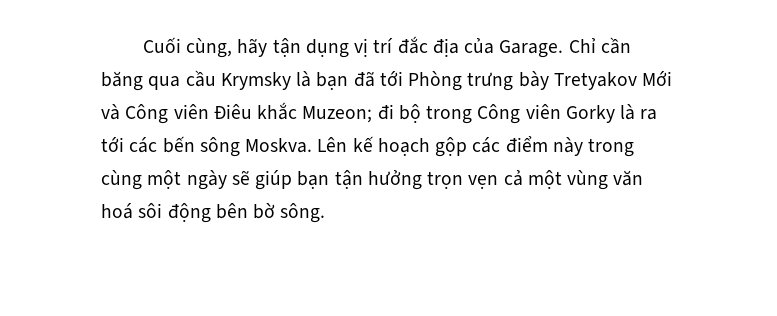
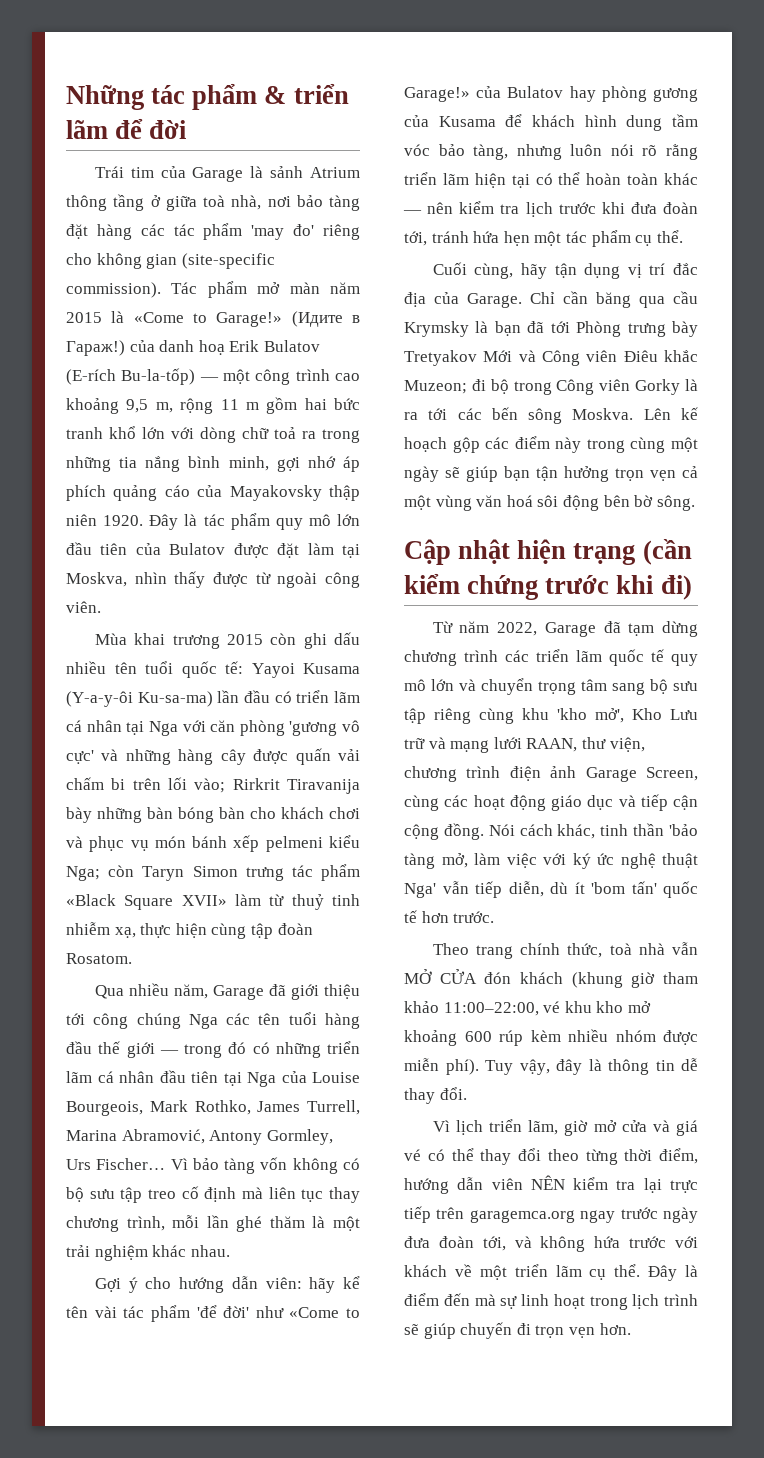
(142, 45) none -> [66,83,349,110] [66,118,187,139] [94,166,360,182] [66,194,360,211] [66,223,360,240] [66,253,275,269] [66,281,360,298] [66,311,360,327] [66,340,320,356] [66,368,360,385] [66,397,360,414] [66,426,360,443] [66,456,360,472] [66,485,360,501] [66,513,360,530] [66,542,360,558] [66,571,360,588] [66,601,101,613] [94,632,360,649] [66,661,360,678] [66,690,360,707] [66,720,360,736] [66,748,360,765] [66,777,360,794] [66,807,360,823] [66,835,360,852] [66,864,360,881] [66,894,360,910] [66,922,313,939] [66,953,132,964] [94,983,361,1000] [66,1012,360,1029] [66,1041,360,1058] [66,1070,360,1087] [66,1100,360,1116] [66,1129,333,1145] [66,1157,360,1174] [66,1186,360,1203] [66,1215,360,1232] [66,1245,230,1261] [94,1276,360,1293] [66,1305,360,1322] [404,86,698,102] [404,114,698,131] [404,144,698,160] [404,172,698,188] [403,201,698,217] [404,230,683,247] Những tác phẩm & triển lãm để đời // Trái tim của Garage là sảnh Atrium thông tầng ở giữa toà nhà, nơi bảo tàng đặt hàng các tác phẩm 'may đo' riêng cho không gian (site-specific commission). Tác phẩm mở màn năm 2015 là «Come to Garage!» (Идите в Гараж!) của danh hoạ Erik Bulatov (E-rích Bu-la-tốp) — một công trình cao khoảng 9,5 m, rộng 11 m gồm hai bức tranh khổ lớn với dòng chữ toả ra trong những tia nắng bình minh, gợi nhớ áp phích quảng cáo của Mayakovsky thập niên 1920. Đây là tác phẩm quy mô lớn đầu tiên của Bulatov được đặt làm tại Moskva, nhìn thấy được từ ngoài công viên. // Mùa khai trương 2015 còn ghi dấu nhiều tên tuổi quốc tế: Yayoi Kusama (Y-a-y-ôi Ku-sa-ma) lần đầu có triển lãm cá nhân tại Nga với căn phòng 'gương vô cực' và những hàng cây được quấn vải chấm bi trên lối vào; Rirkrit Tiravanija bày những bàn bóng bàn cho khách chơi và phục vụ món bánh xếp pelmeni kiểu Nga; còn Taryn Simon trưng tác phẩm «Black Square XVII» làm từ thuỷ tinh nhiễm xạ, thực hiện cùng tập đoàn Rosatom. // Qua nhiều năm, Garage đã giới thiệu tới công chúng Nga các tên tuổi hàng đầu thế giới — trong đó có những triển lãm cá nhân đầu tiên tại Nga của Louise Bourgeois, Mark Rothko, James Turrell, Marina Abramović, Antony Gormley, Urs Fischer… Vì bảo tàng vốn không có bộ sưu tập treo cố định mà liên tục thay chương trình, mỗi lần ghé thăm là một trải nghiệm khác nhau. // Gợi ý cho hướng dẫn viên: hãy kể tên vài tác phẩm 'để đời' như «Come to Garage!» của Bulatov hay phòng gương của Kusama để khách hình dung tầm vóc bảo tàng, nhưng luôn nói rõ rằng triển lãm hiện tại có thể hoàn toàn khác — nên kiểm tra lịch trước khi đưa đoàn tới, tránh hứa hẹn một tác phẩm cụ thể. //
(326, 213) none -> [404,539,692,565] [404,573,692,600] [432,621,698,637] [404,649,698,666] [404,678,698,695] [404,708,698,724] [404,737,645,753] [404,766,698,782] [404,794,698,811] [404,823,698,840] [404,853,698,869] [404,881,698,898] [404,910,495,923] [432,942,698,959] [404,969,698,988] [404,1001,651,1016] [404,1029,698,1046] [404,1058,698,1075] [404,1087,467,1104] [432,1119,698,1136] [404,1148,698,1165] [404,1175,698,1194] [404,1206,698,1223] [404,1236,698,1252] [404,1264,698,1281] [404,1293,698,1310] [404,1322,631,1339] // Cập nhật hiện trạng (cần kiểm chứng trước khi đi) // Từ năm 2022, Garage đã tạm dừng chương trình các triển lãm quốc tế quy mô lớn và chuyển trọng tâm sang bộ sưu tập riêng cùng khu 'kho mở', Kho Lưu trữ và mạng lưới RAAN, thư viện, chương trình điện ảnh Garage Screen, cùng các hoạt động giáo dục và tiếp cận cộng đồng. Nói cách khác, tinh thần 'bảo tàng mở, làm việc với ký ức nghệ thuật Nga' vẫn tiếp diễn, dù ít 'bom tấn' quốc tế hơn trước. // Theo trang chính thức, toà nhà vẫn MỞ CỬA đón khách (khung giờ tham khảo 11:00–22:00, vé khu kho mở khoảng 600 rúp kèm nhiều nhóm được miễn phí). Tuy vậy, đây là thông tin dễ thay đổi. // Vì lịch triển lãm, giờ mở cửa và giá vé có thể thay đổi theo từng thời điểm, hướng dẫn viên NÊN kiểm tra lại trực tiếp trên garagemca.org ngay trước ngày đưa đoàn tới, và không hứa trước với khách về một triển lãm cụ thể. Đây là điểm đến mà sự linh hoạt trong lịch trình sẽ giúp chuyến đi trọn vẹn hơn.

